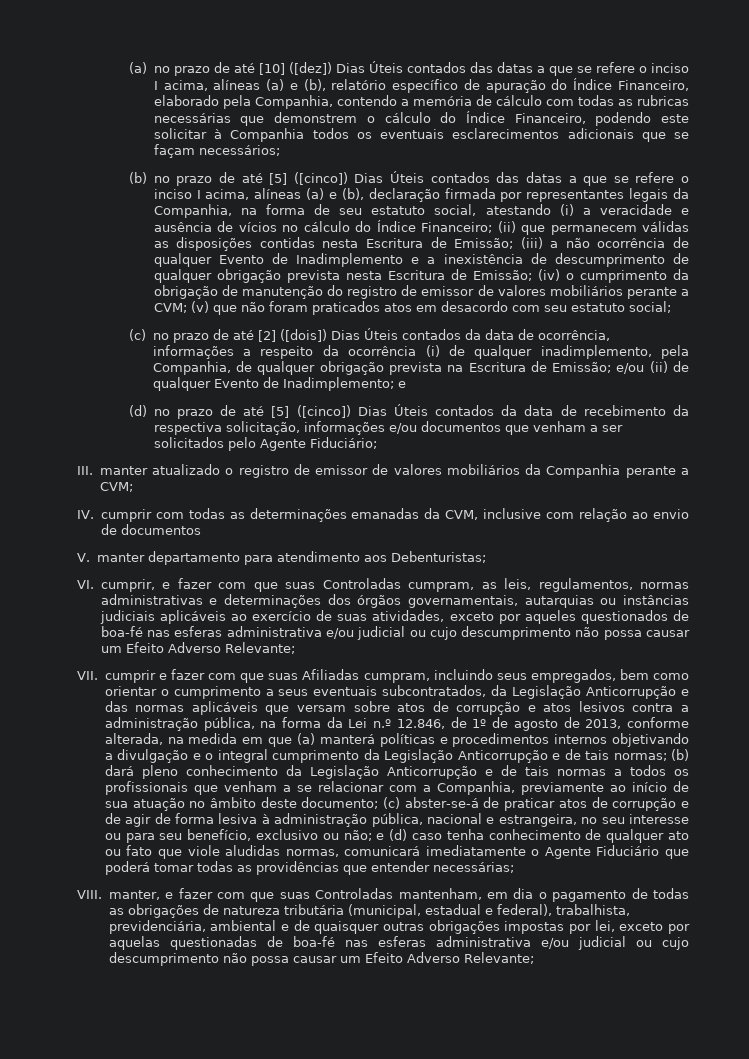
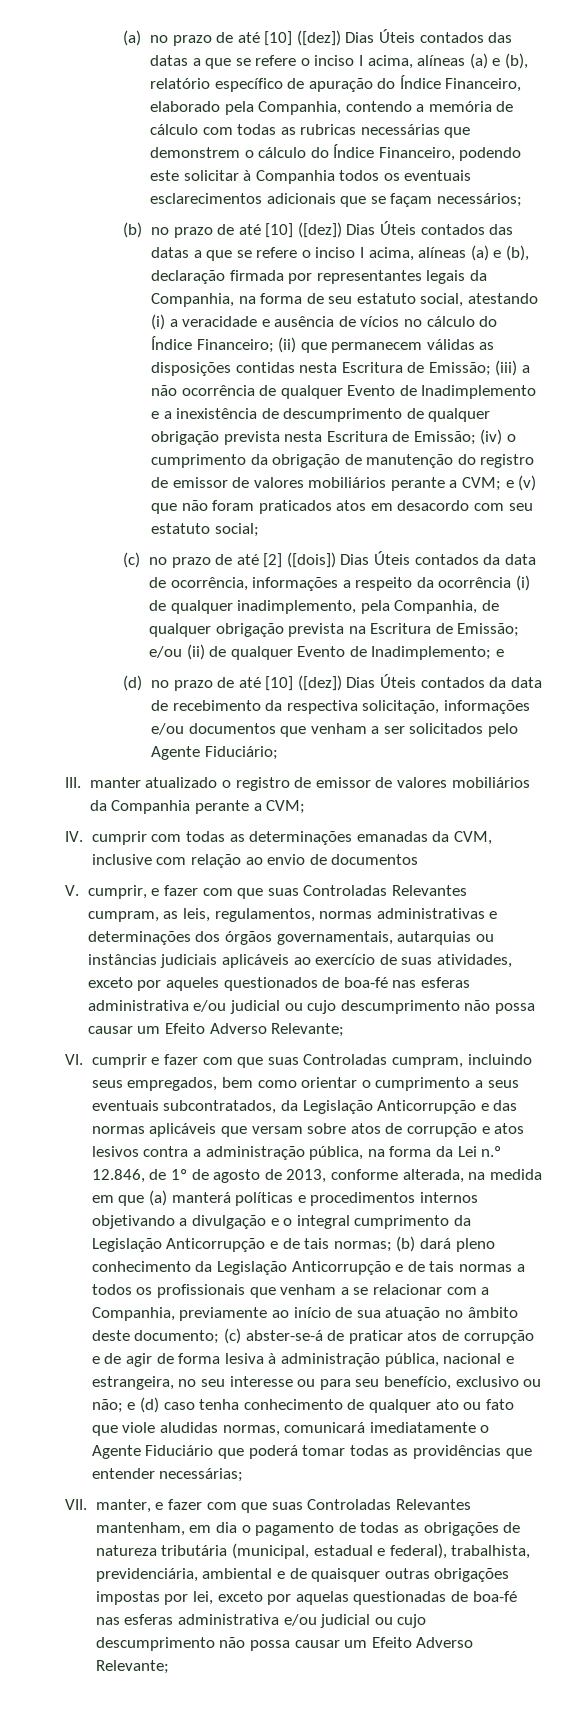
[269,172,348,185] [5] ([cinco]) -> [265,222,342,238] [10] ([dez])
(187, 308) none -> [505,480,514,488] e
[271,405,351,418] [5] ([cinco]) -> [265,675,342,691] [10] ([dez])
[96,551,486,565] [77,580,95,589] manter departamento para atendimento aos Debenturistas; // VI. -> (80, 890) none
(401, 583) none -> [391,885,467,896] Relevantes
[77,671,99,680] VII. -> [65,1054,84,1065] VI.
[302,669,360,680] Afiliadas -> [303,1054,388,1065] Controladas
[77,890,103,899] VIII. -> [65,1499,88,1510] VII.
(394, 893) none -> [395,1499,471,1510] Relevantes

